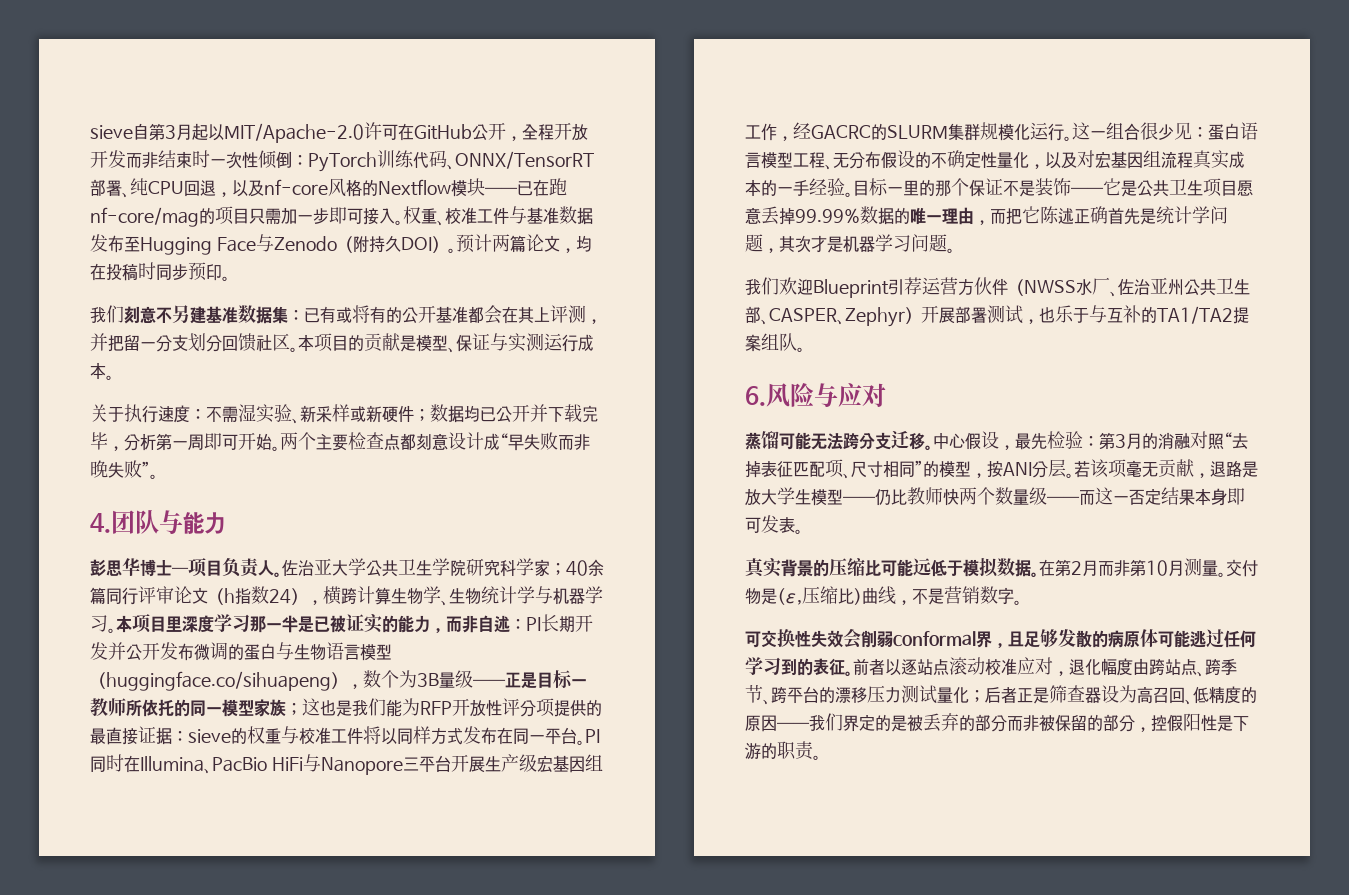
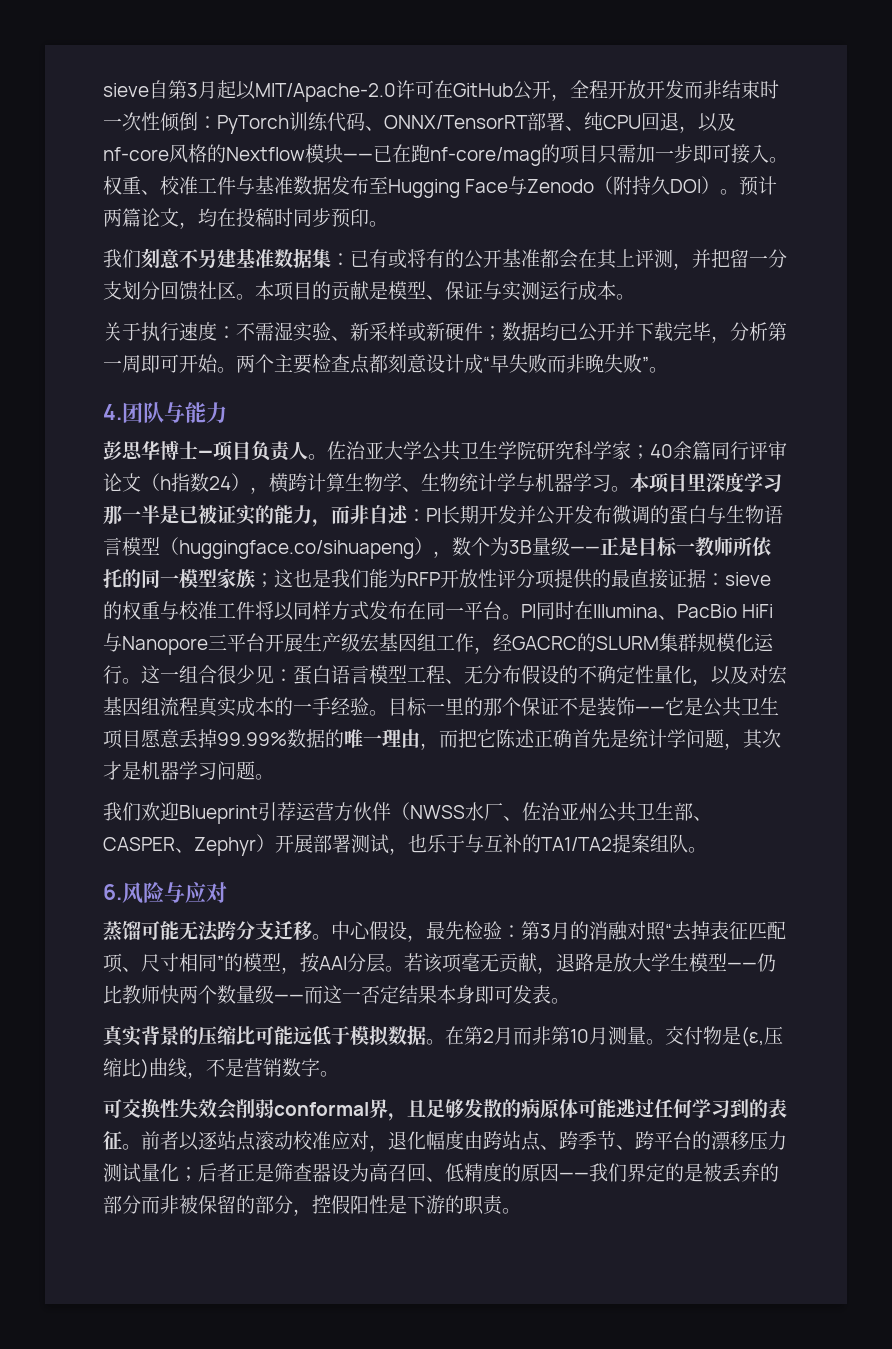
[1003,462,1032,476] ANI -> [319,956,347,970] AAI

